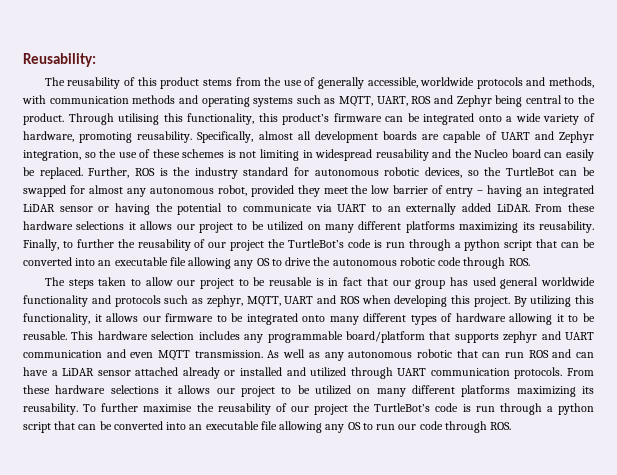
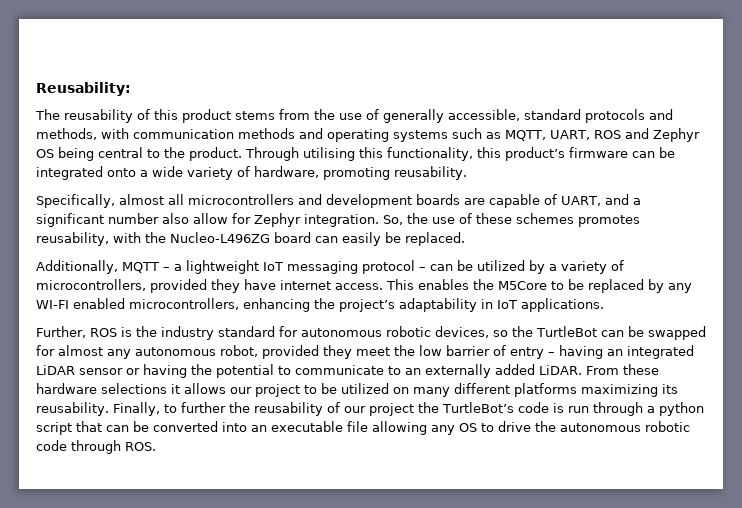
[420,77,475,86] worldwide -> [524,109,581,120] standard
(492, 101) none -> [36,149,54,158] OS
(193, 137) none -> (467, 173) //
(311, 135) none -> [188,194,322,205] microcontrollers and
[500,131,594,143] [23,150,96,161] UART and Zephyr integration, so -> [561,194,641,206] [36,213,403,227] UART, and a significant number also allow for Zephyr integration. So,
[227,149,509,161] is not limiting in widespread reusability and the Nucleo -> [578,215,640,227] [36,232,270,246] promotes reusability, with the Nucleo-L496ZG
(83, 173) none -> [36,260,624,274] [36,279,692,293] [36,298,604,312] // Additionally, MQTT – a lightweight IoT messaging protocol – can be utilized by a variety of microcontrollers, provided they have internet access. This enables the M5Core to be replaced by any WI-FI enabled microcontrollers, enhancing the project’s adaptability in IoT applications. //
[315,204,367,212] via UART -> (384, 370) none
[44,277,595,289] [23,295,594,307] [23,313,595,325] [23,331,594,343] [23,349,594,361] [23,367,594,379] [23,385,594,397] [23,403,594,415] [23,421,512,433] // The steps taken to allow our project to be reusable is in fact that our group has used general worldwide functionality and protocols such as zephyr, MQTT, UART and ROS when developing this project. By utilizing this functionality, it allows our firmware to be integrated onto many different types of hardware allowing it to be reusable. This hardware selection includes any programmable board/platform that supports zephyr and UART communication and even MQTT transmission. As well as any autonomous robotic that can run ROS and can have a LiDAR sensor attached already or installed and utilized through UART communication protocols. From these hardware selections it allows our project to be utilized on many different platforms maximizing its reusability. To further maximise the reusability of our project the TurtleBot’s code is run through a python script that can be converted into an executable file allowing any OS to run our code through ROS. -> (156, 446) none

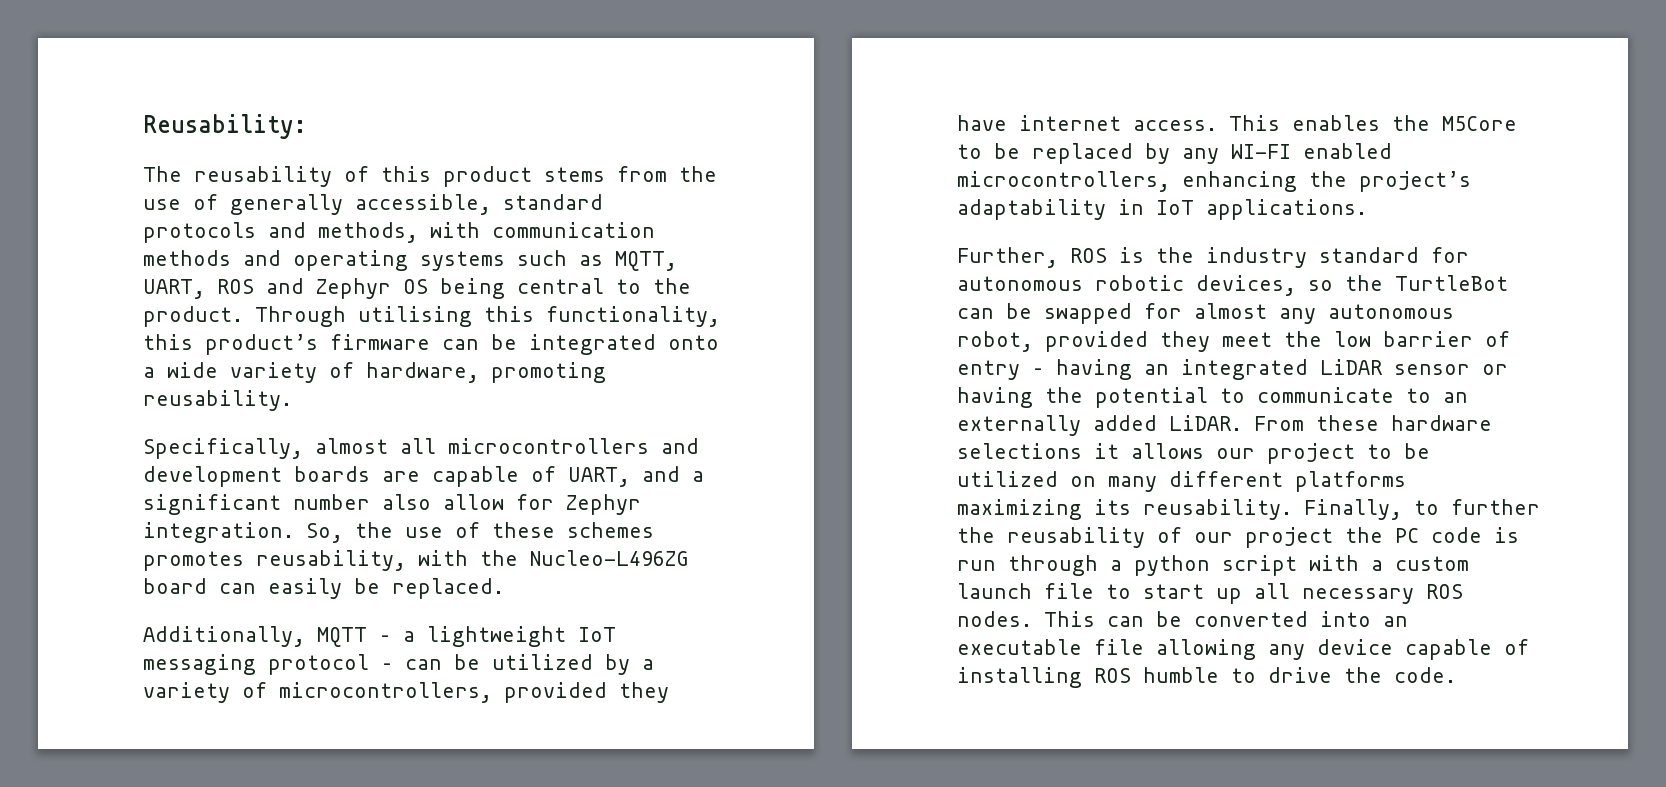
[441,402,514,413] TurtleBot’s -> [1395,528,1419,543] PC
[76,421,102,432] that -> [1309,555,1469,571] [957,583,1463,604] [957,611,1095,627] with a custom launch file to start up all necessary ROS nodes. This
[459,421,690,432] [36,440,156,454] OS to drive the autonomous robotic code through ROS. -> [1317,639,1529,660] [957,667,1456,688] device capable of installing ROS humble to drive the code.

